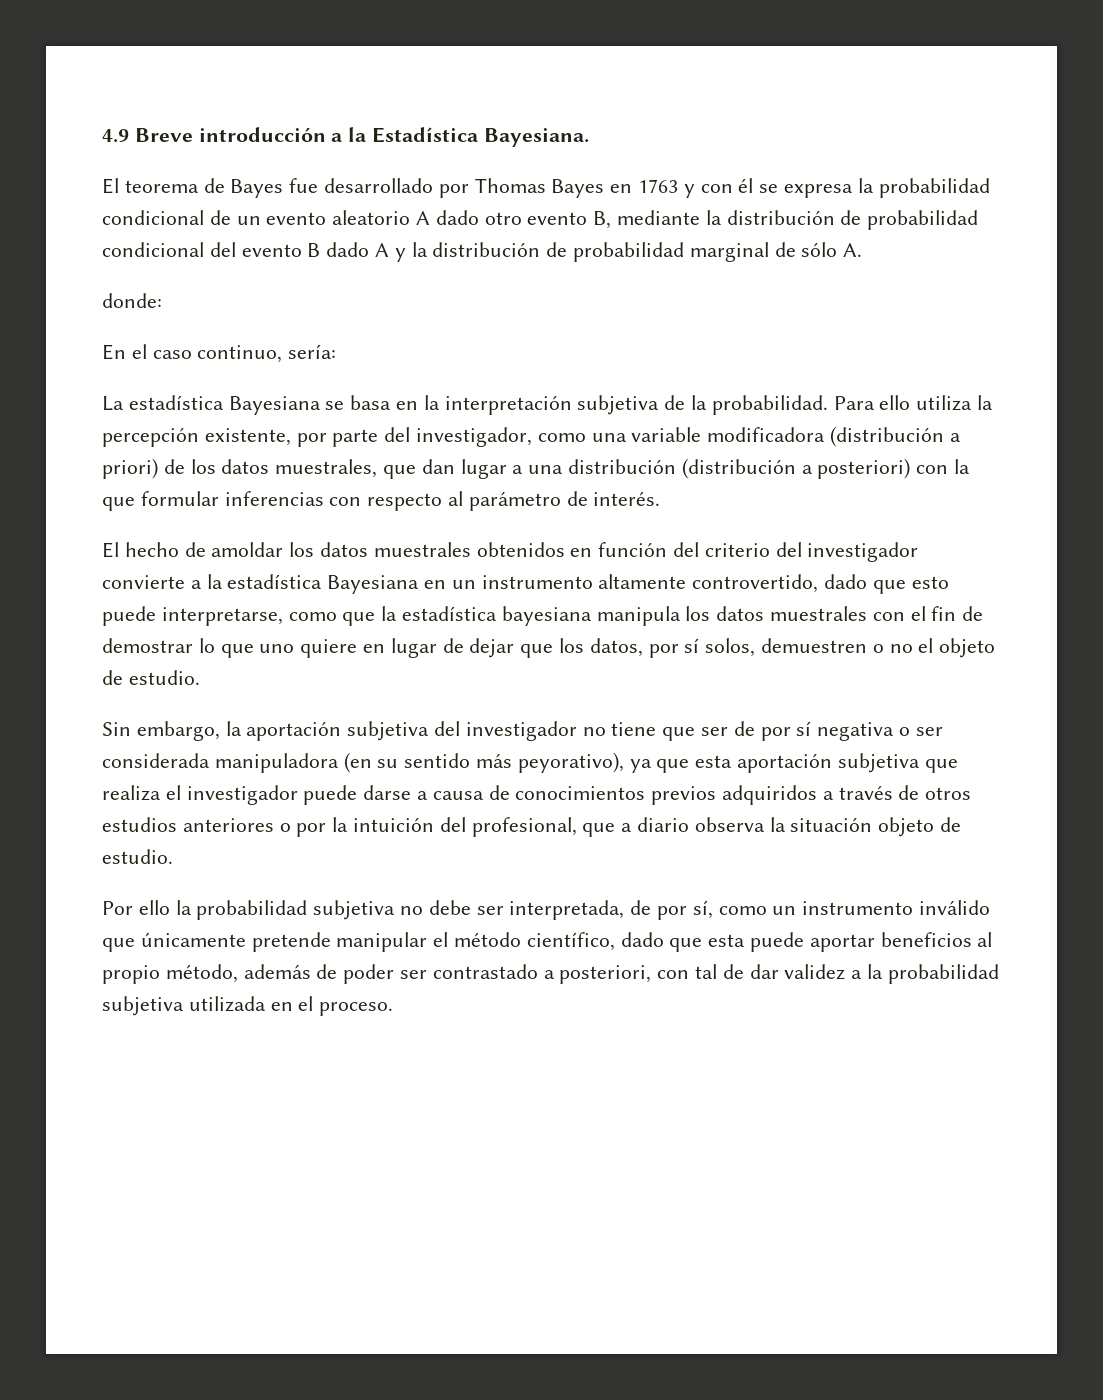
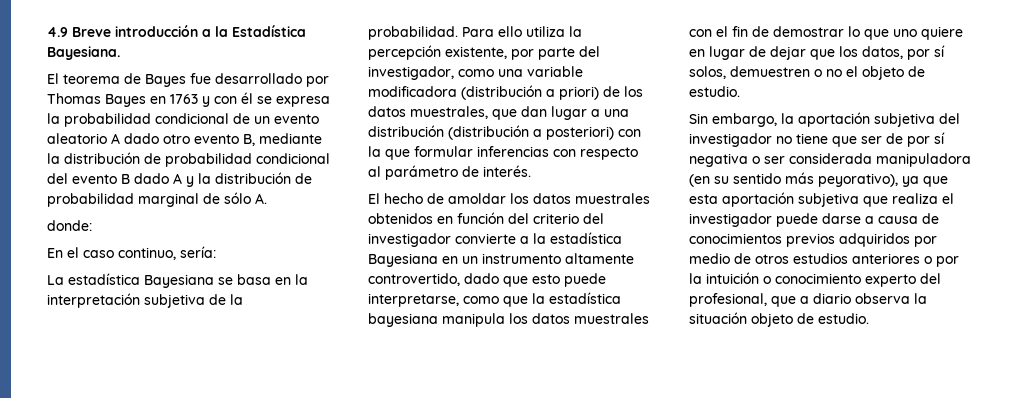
[822,785,893,800] a través -> [914,236,937,247] [689,253,730,264] por medio
(435, 824) none -> [763,273,916,287] o conocimiento experto
[102,900,991,920] [102,932,993,952] [102,964,999,984] [102,996,394,1016] // Por ello la probabilidad subjetiva no debe ser interpretada, de por sí, como un instrumento inválido que únicamente pretende manipular el método científico, dado que esta puede aportar beneficios al propio método, además de poder ser contrastado a posteriori, con tal de dar validez a la probabilidad subjetiva utilizada en el proceso. -> (869, 318) none

